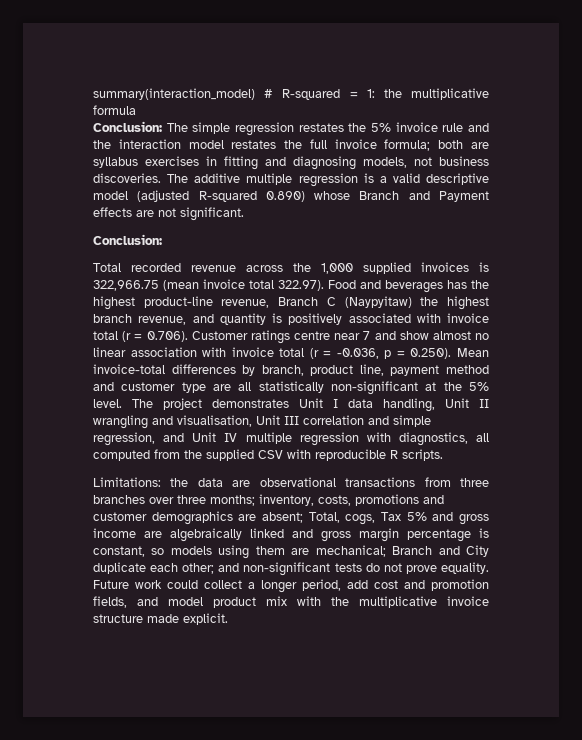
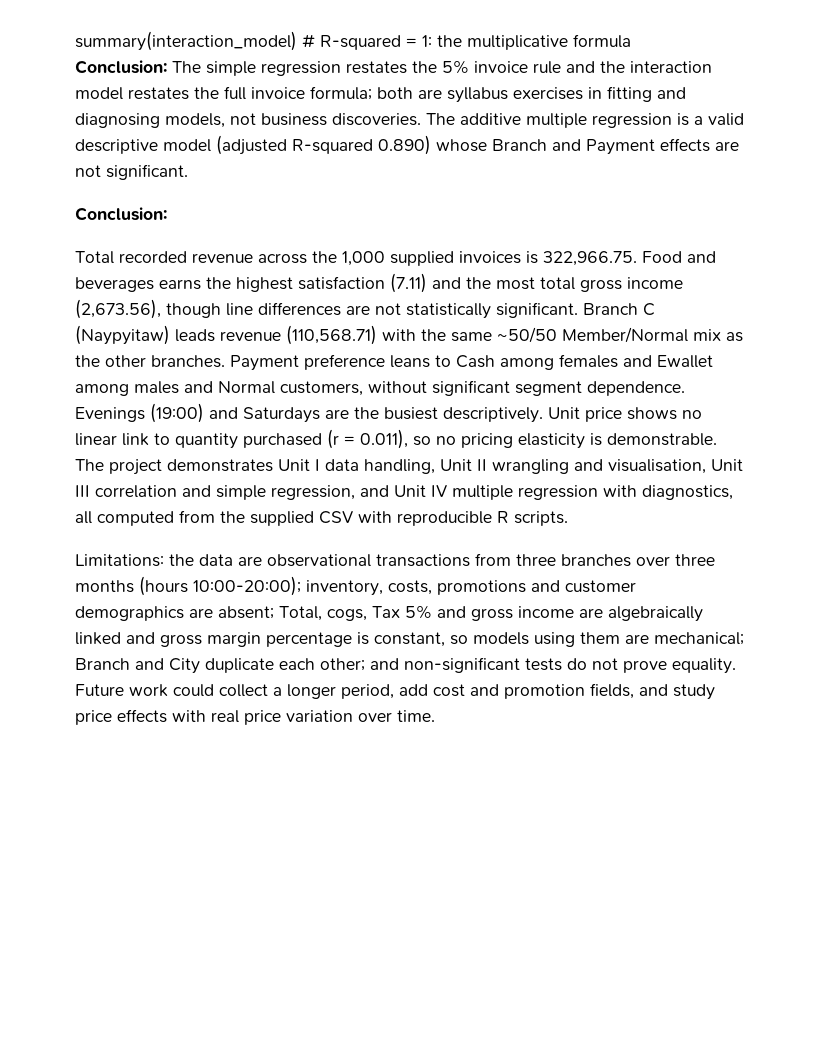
[93,279,324,291] 322,966.75 (mean invoice total 322.97). -> [543,251,637,266] 322,966.75.
[447,280,489,289] [93,296,490,310] [93,313,489,325] [93,330,490,344] [93,347,489,359] [93,364,489,376] [93,381,489,395] [93,399,122,408] has the highest product-line revenue, Branch C (Naypyitaw) the highest branch revenue, and quantity is positively associated with invoice total (r = 0.706). Customer ratings centre near 7 and show almost no linear association with invoice total (r = -0.036, p = 0.250). Mean invoice-total differences by branch, product line, payment method and customer type are all statistically non-significant at the 5% level. -> [159,273,683,293] [75,299,655,319] [75,325,743,345] [75,354,713,371] [75,380,685,396] [75,403,702,423] [75,429,717,449] earns the highest satisfaction (7.11) and the most total gross income (2,673.56), though line differences are not statistically significant. Branch C (Naypyitaw) leads revenue (110,568.71) with the same ~50/50 Member/Normal mix as the other branches. Payment preference leans to Cash among females and Ewallet among males and Normal customers, without significant segment dependence. Evenings (19:00) and Saturdays are the busiest descriptively. Unit price shows no linear link to quantity purchased (r = 0.011), so no pricing elasticity is demonstrable.
[210,495,255,506] months; -> [75,576,301,596] months (hours 10:00-20:00);
[168,596,489,608] [93,613,228,625] model product mix with the multiplicative invoice structure made explicit. -> [673,684,715,700] [75,709,435,725] study price effects with real price variation over time.

